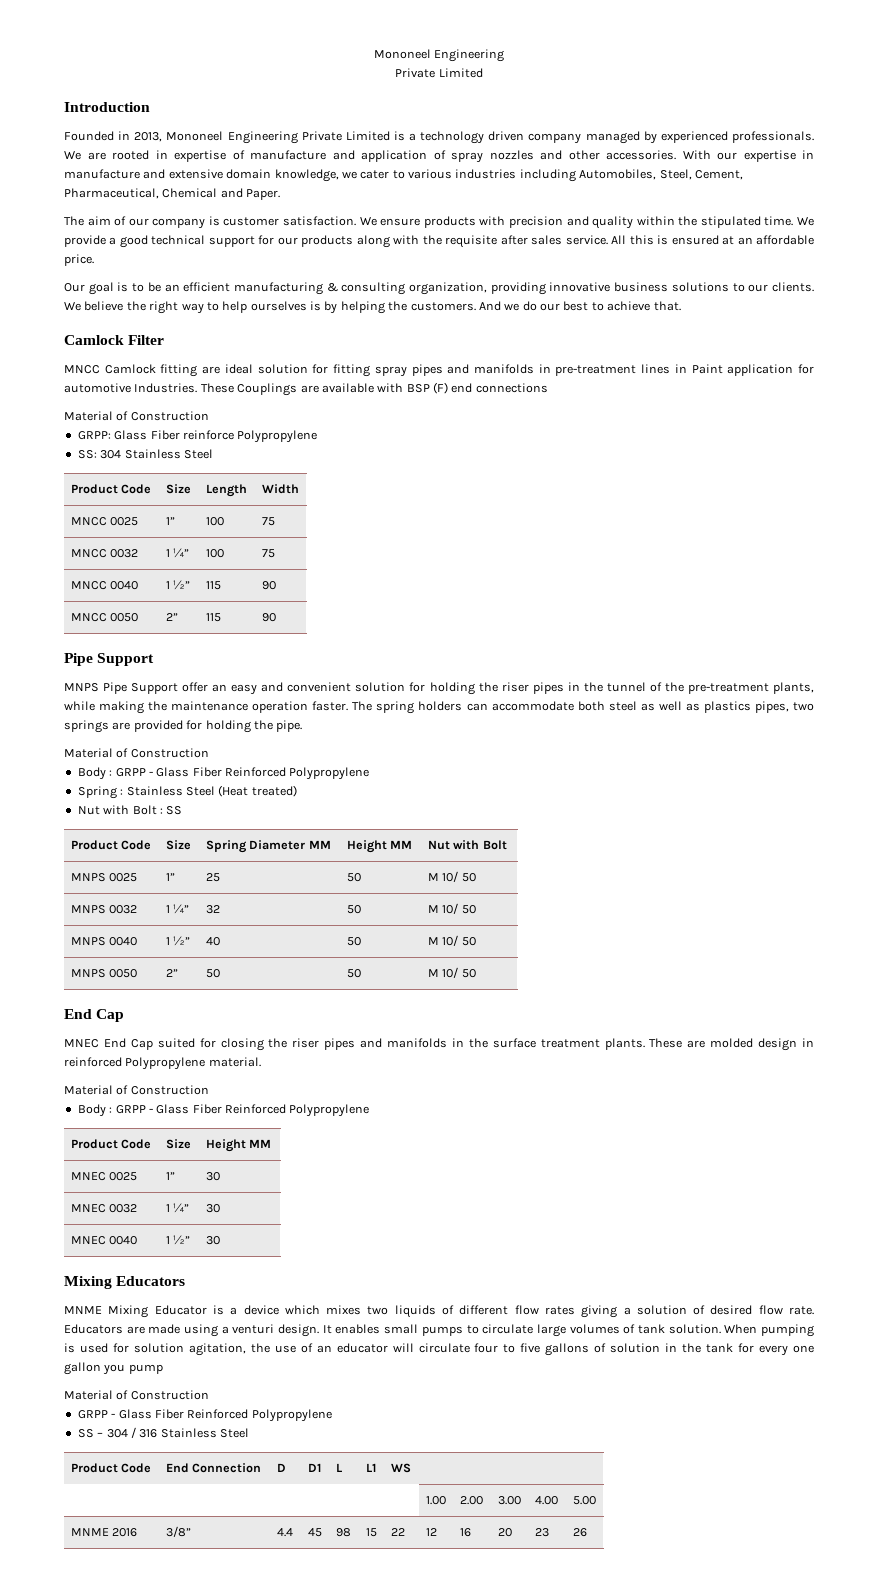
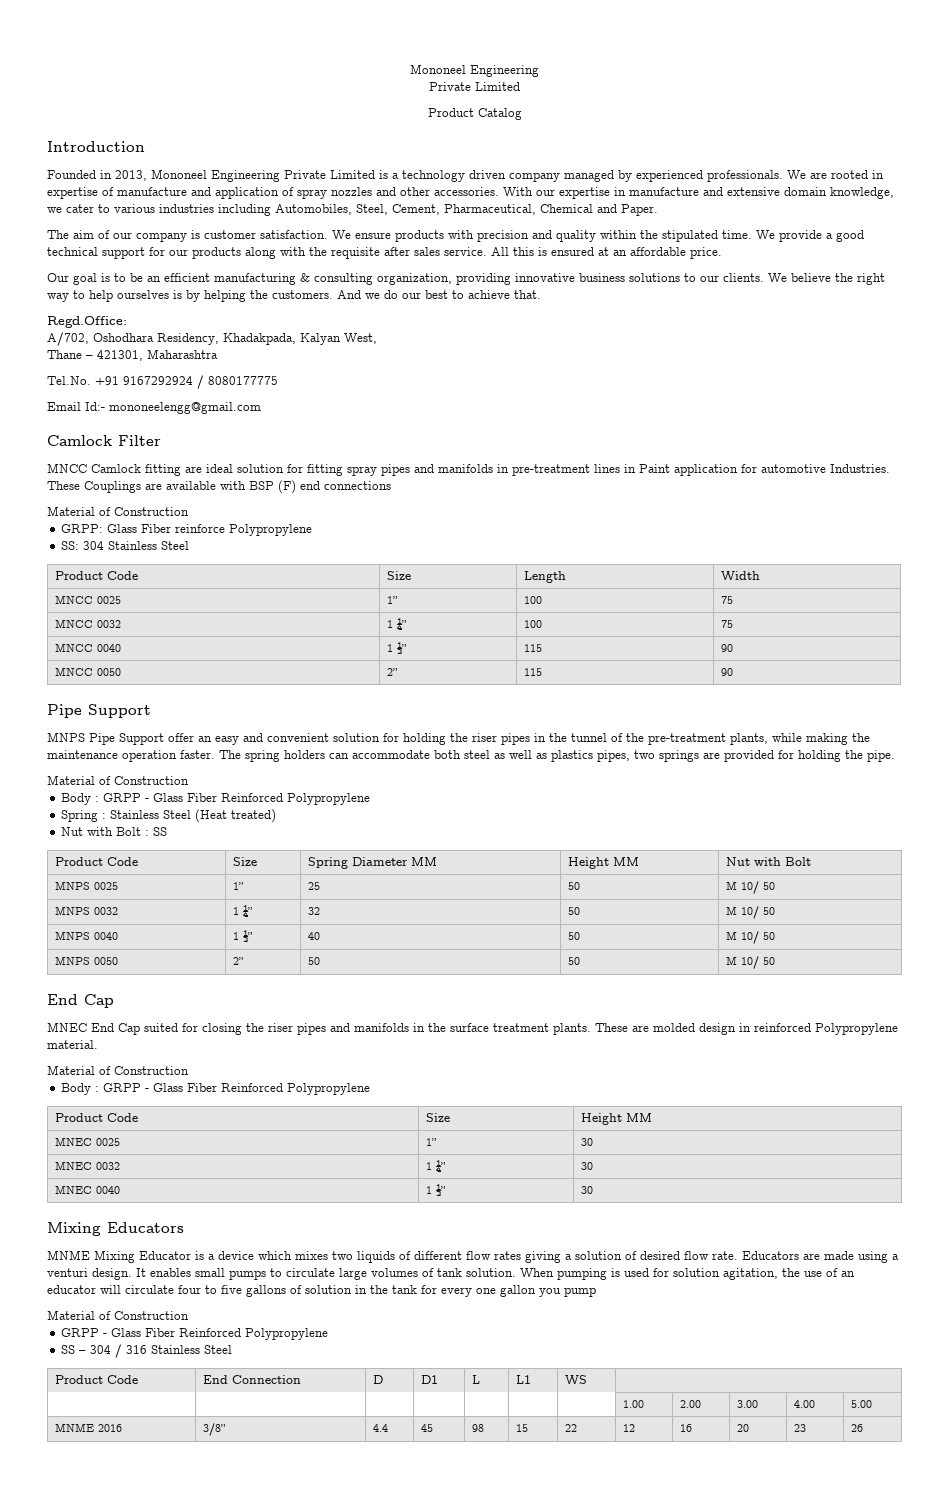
(483, 73) none -> [427,108,522,120] // Product Catalog
(681, 306) none -> [47,316,127,328] [47,332,377,346] [47,349,218,361] [47,375,278,389] [47,402,261,414] // Regd.Office: // A/702, Oshodhara Residency, Khadakpada, Kalyan West, // Thane – 421301, Maharashtra // Tel.No. +91 9167292924 / 8080177775 // Email Id:- mononeelengg@gmail.com

